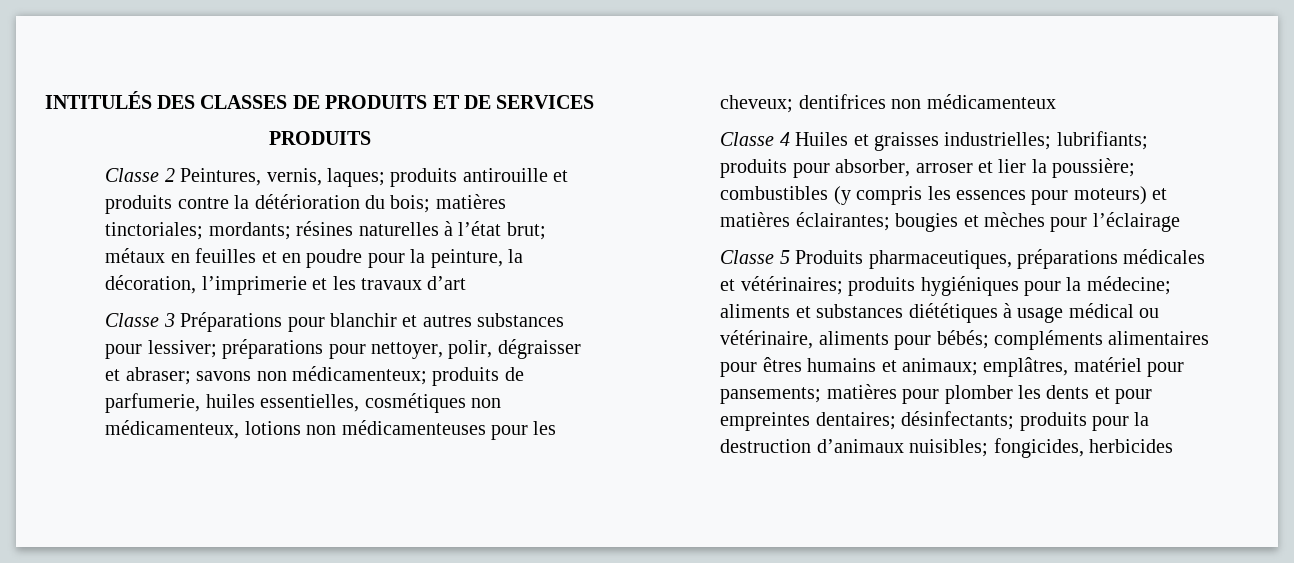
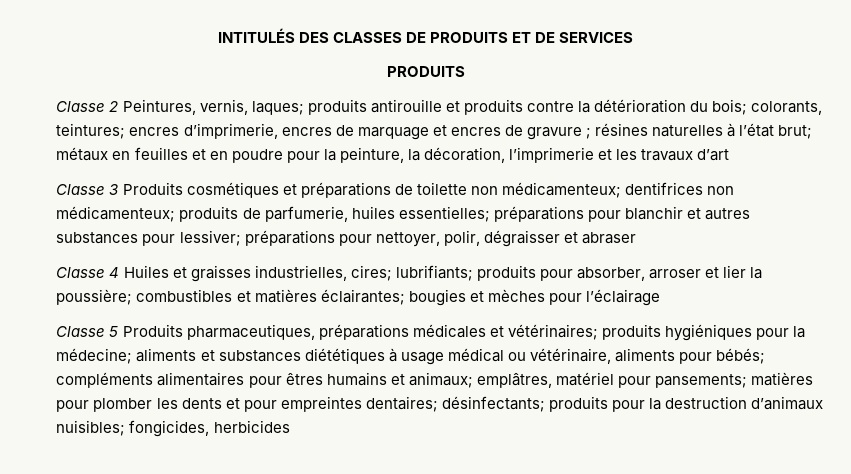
[435,194,506,209] [105,222,291,240] matières tinctoriales; mordants; -> [751,101,823,115] [56,123,591,140] colorants, teintures; encres d’imprimerie, encres de marquage et encres de gravure ;
[180,312,283,332] Préparations -> [122,182,734,198] [56,206,584,222] Produits cosmétiques et préparations de toilette non médicamenteux; dentifrices non médicamenteux; produits de parfumerie, huiles essentielles; préparations
[125,366,524,386] [105,393,502,413] [105,420,557,440] [720,94,1056,113] abraser; savons non médicamenteux; produits de parfumerie, huiles essentielles, cosmétiques non médicamenteux, lotions non médicamenteuses pour les cheveux; dentifrices non médicamenteux -> [581,232,636,244] abraser
[944,132,1052,150] industrielles; -> [254,265,392,281] industrielles, cires;
[833,186,1147,205] (y compris les essences pour moteurs) -> (233, 295) none

